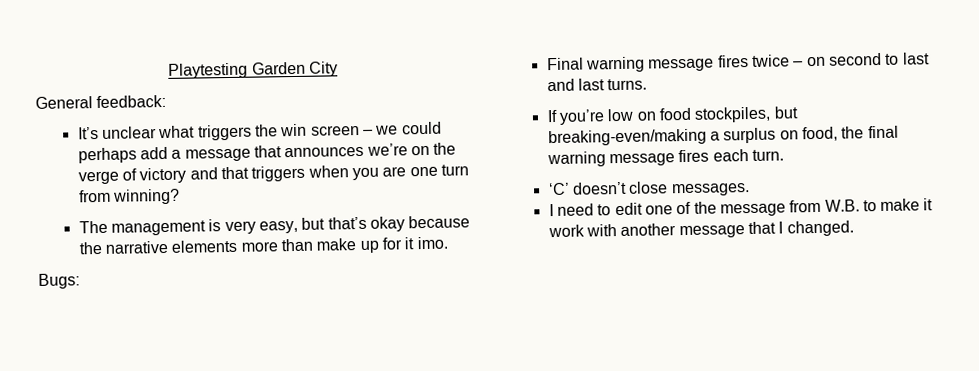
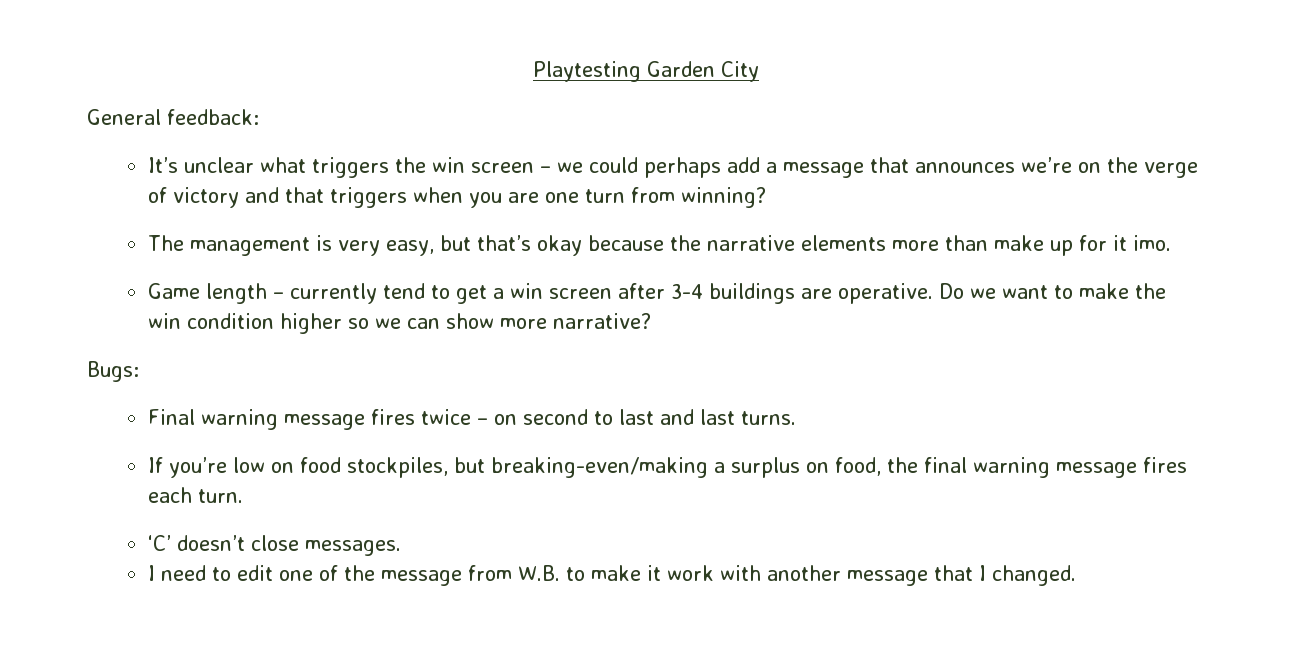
(448, 243) none -> [148,283,1167,304] [148,313,652,334] // Game length – currently tend to get a win screen after 3-4 buildings are operative. Do we want to make the win condition higher so we can show more narrative?

